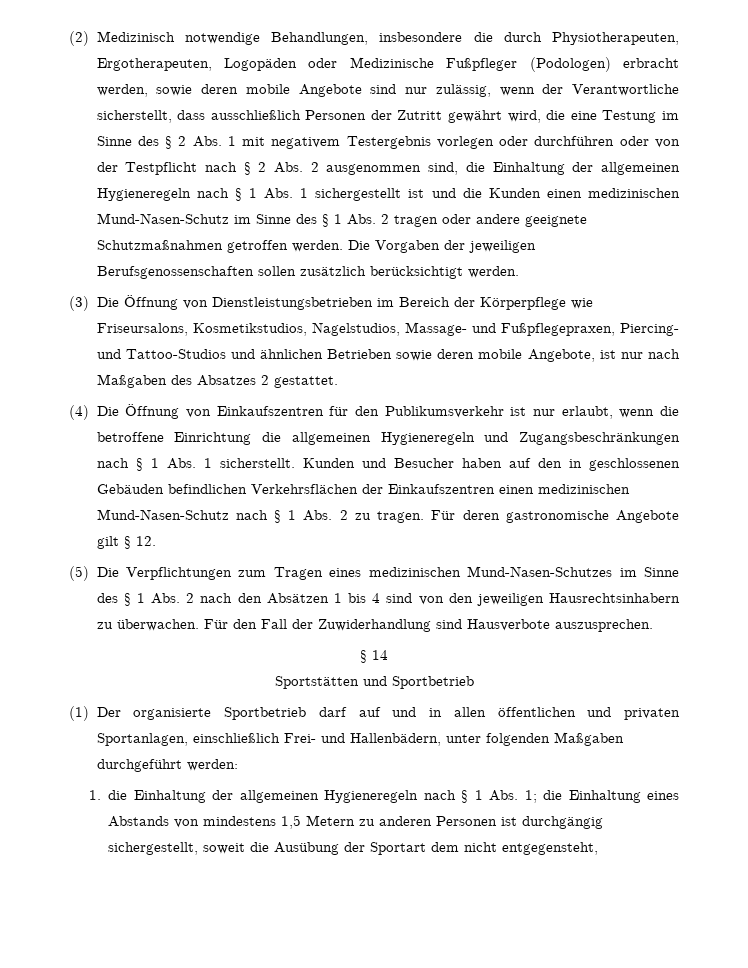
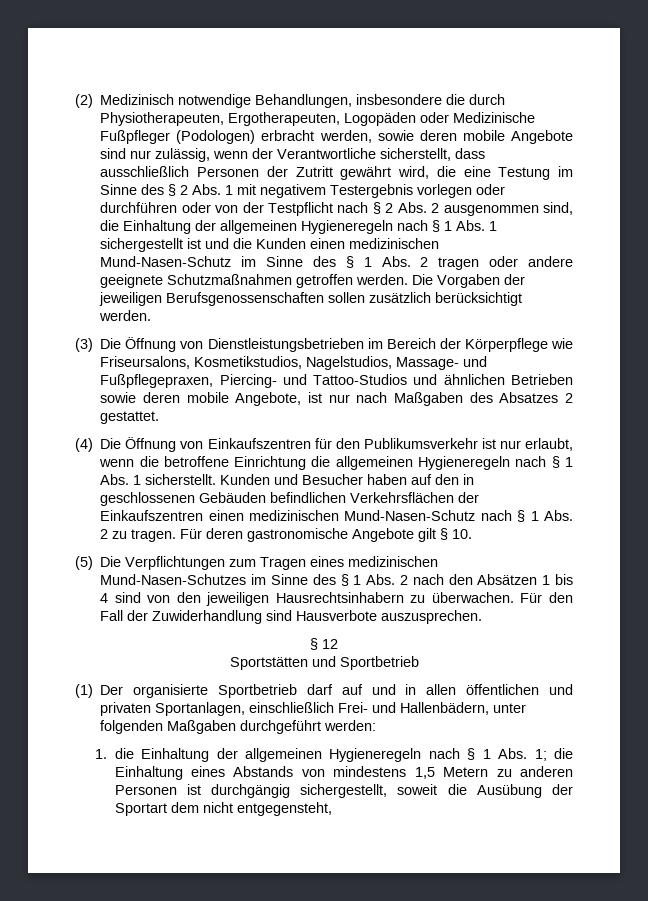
[484,432,680,445] und Zugangsbeschränkungen -> (511, 463) none
[135,536,156,546] 12. -> [452,529,473,539] 10.
[372,650,388,660] 14 -> [322,639,338,649] 12

